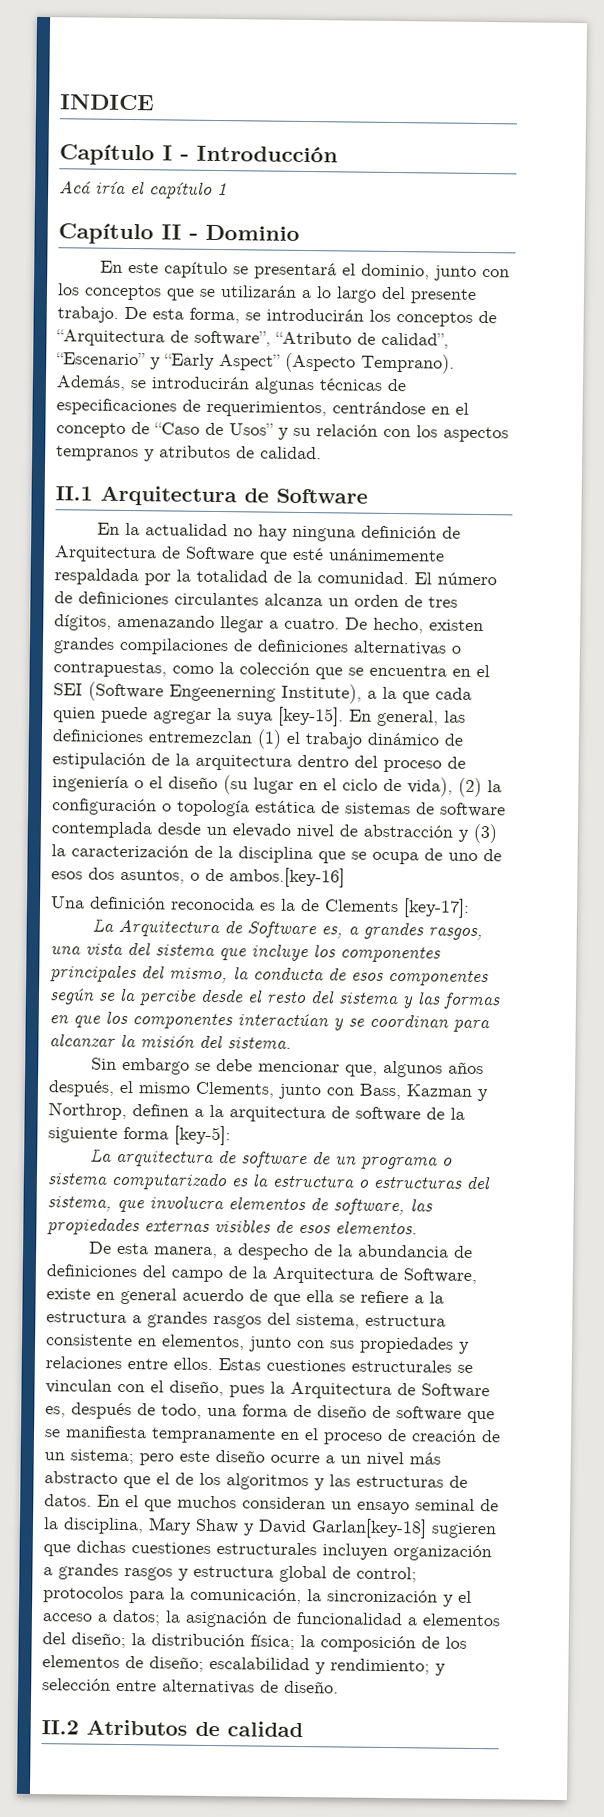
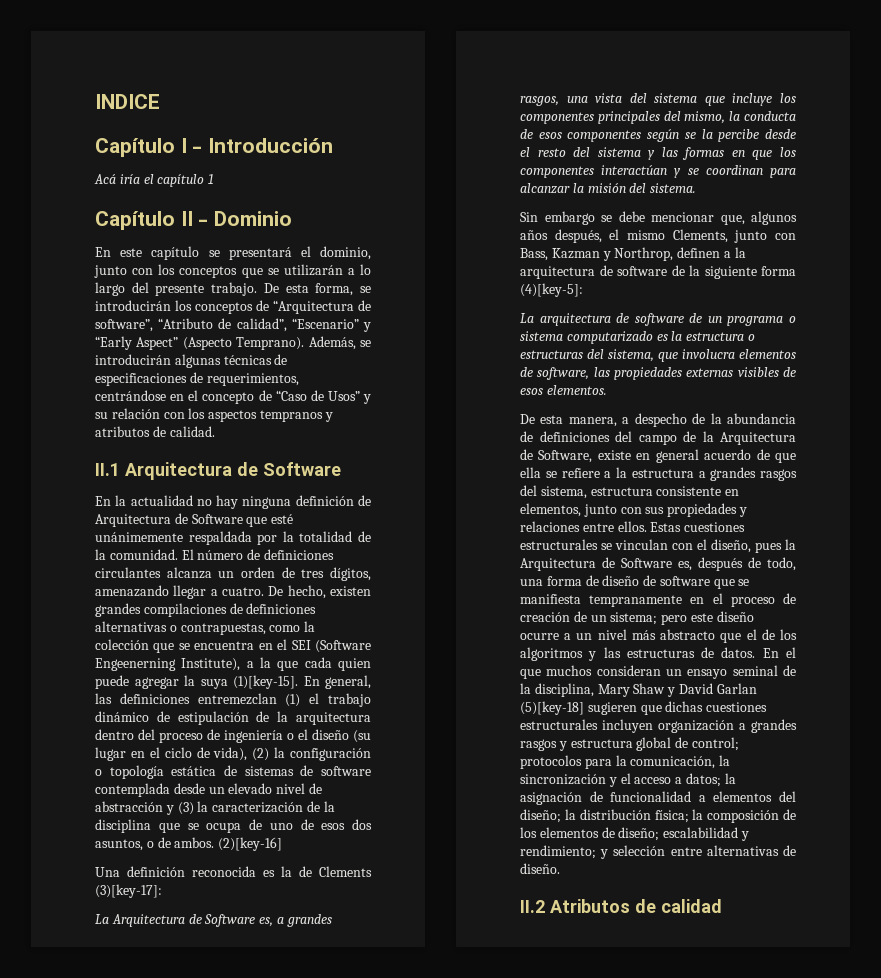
[278,706,344,727] [key-15]. -> [233,675,298,689] (1)[key-15].
[229,867,345,888] ambos.[key-16] -> [174,837,283,851] ambos. (2)[key-16]
[403,898,470,918] [key-17]: -> [95,884,162,898] (3)[key-17]:
[174,1125,231,1146] [key-5]: -> [520,283,583,297] (4)[key-5]:
[311,1518,427,1539] Garlan[key-18] -> [716,683,757,694] [520,701,584,715] Garlan (5)[key-18]

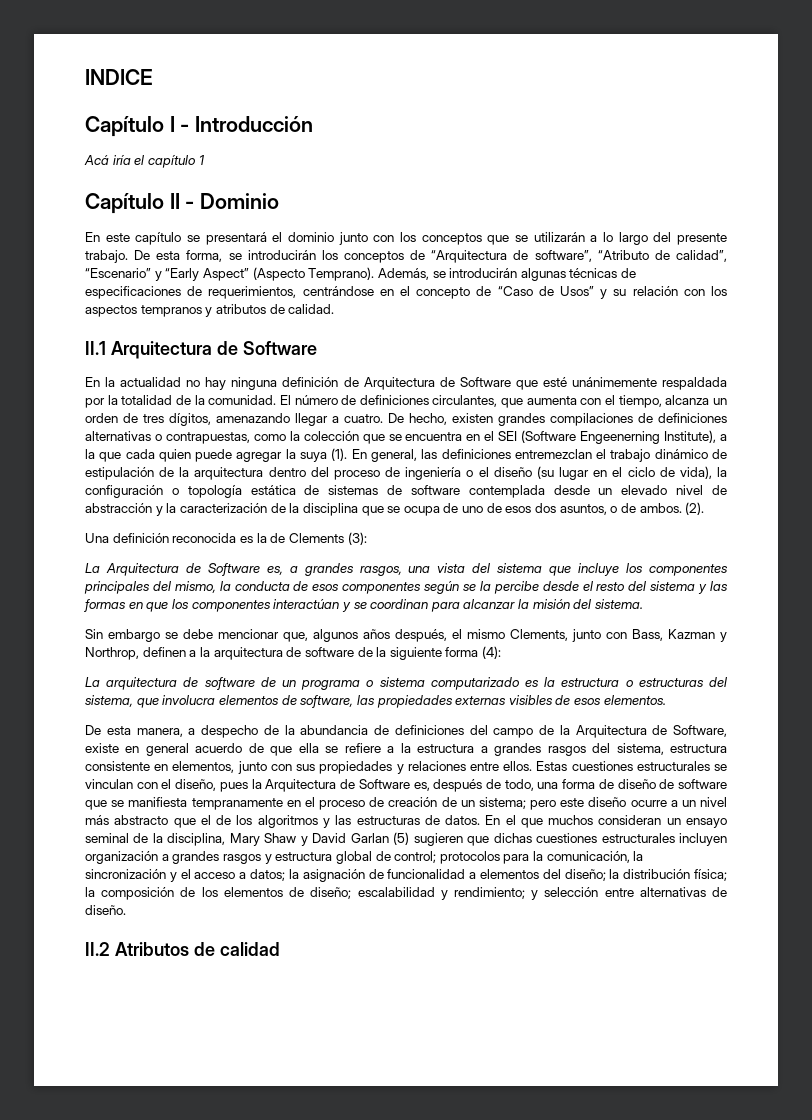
[320,246,371,260] dominio, -> [288,232,334,242] dominio
[95,567,161,578] circulantes -> [432,395,662,408] circulantes, que aumenta con el tiempo,
[233,675,298,689] (1)[key-15]. -> [331,448,348,461] (1).
[285,694,301,707] (1) -> (592, 454) none
[252,748,270,761] (2) -> (712, 472) none
[177,802,194,815] (3) -> (163, 511) none
[218,837,283,851] (2)[key-16] -> [685,502,705,515] (2).
[95,884,162,898] (3)[key-17]: -> [347,532,367,545] (3):
[520,283,583,297] (4)[key-5]: -> [482,646,502,659] (4):
[520,701,584,715] (5)[key-18] -> [393,832,410,845] (5)

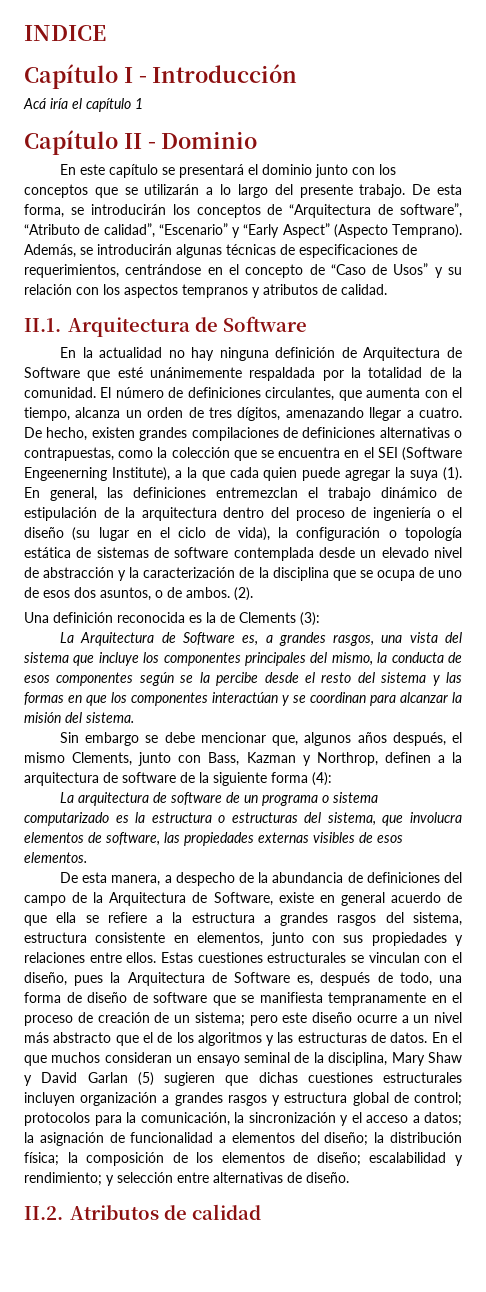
[85,341,106,355] II.1 -> [24,318,61,332] II.1.
[85,942,110,956] II.2 -> [24,1206,63,1220] II.2.

